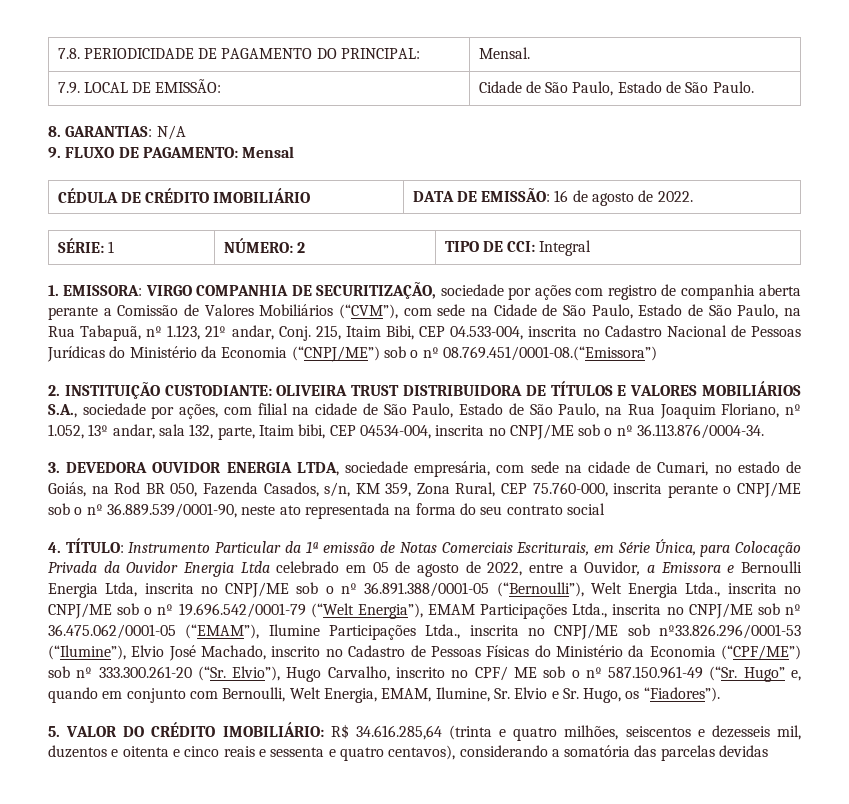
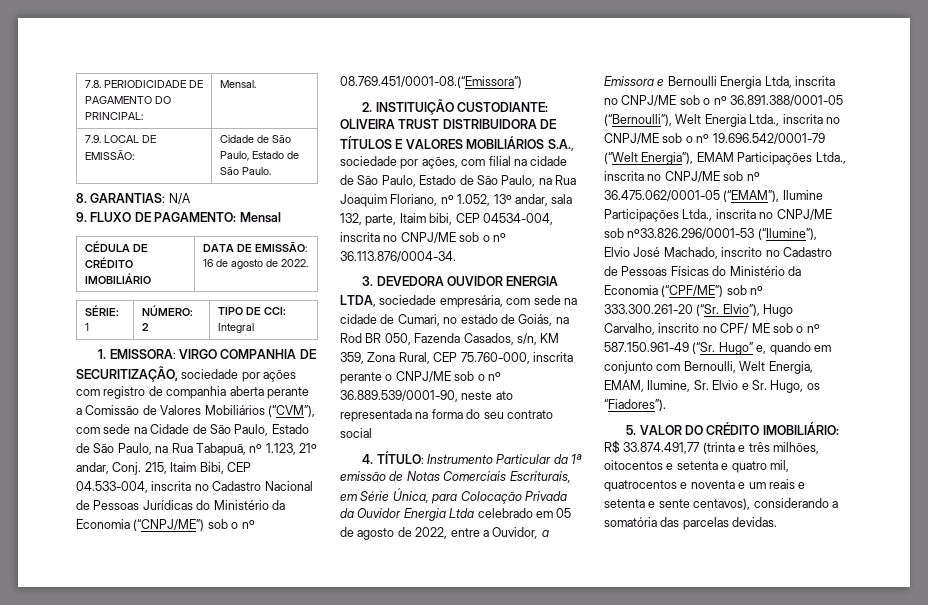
[355,725,442,740] 34.616.285,64 -> [623,442,701,454] 33.874.491,77
[513,725,801,741] [48,745,384,761] quatro milhões, seiscentos e dezesseis mil, duzentos e oitenta e cinco reais e sessenta e quatro -> [748,442,819,454] [604,460,789,473] [604,479,806,492] [604,499,690,508] três milhões, oitocentos e setenta e quatro mil, quatrocentos e noventa e um reais e setenta e sente
[719,745,769,757] devidas -> [732,517,778,527] devidas.

